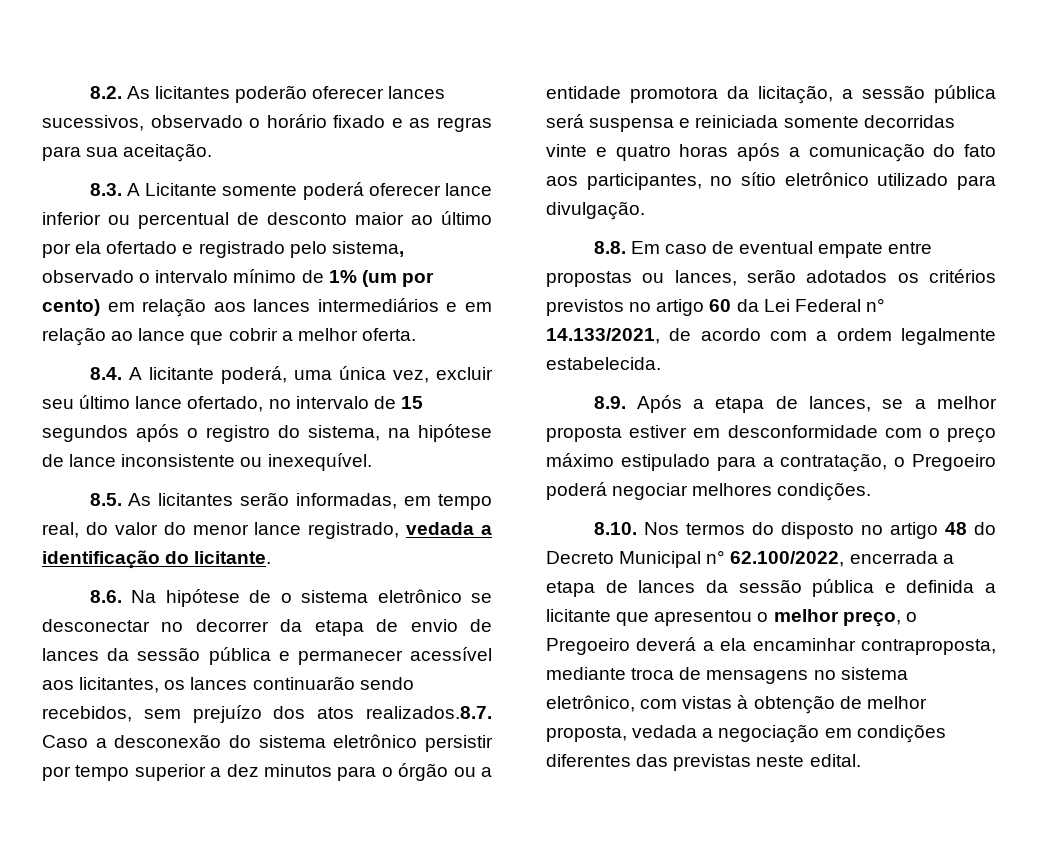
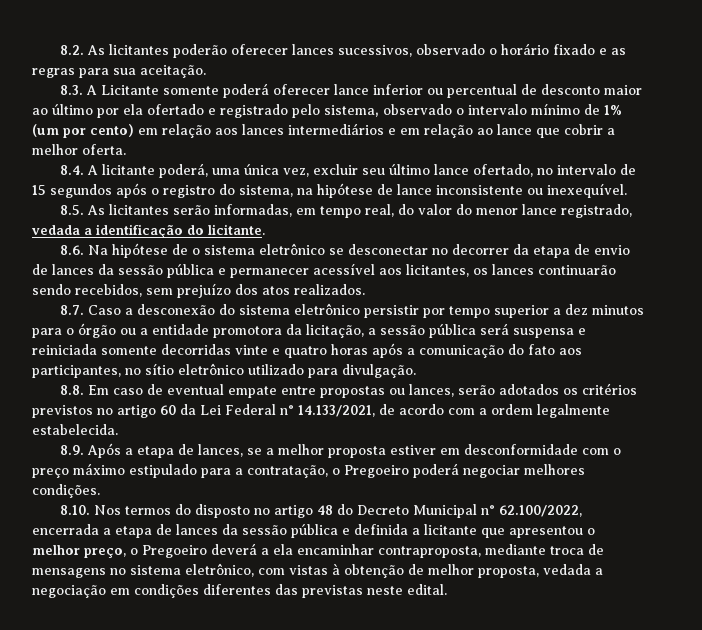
[366,706,493,719] realizados.8.7. -> [294,284,365,295] [59,305,84,315] realizados. // 8.7.

